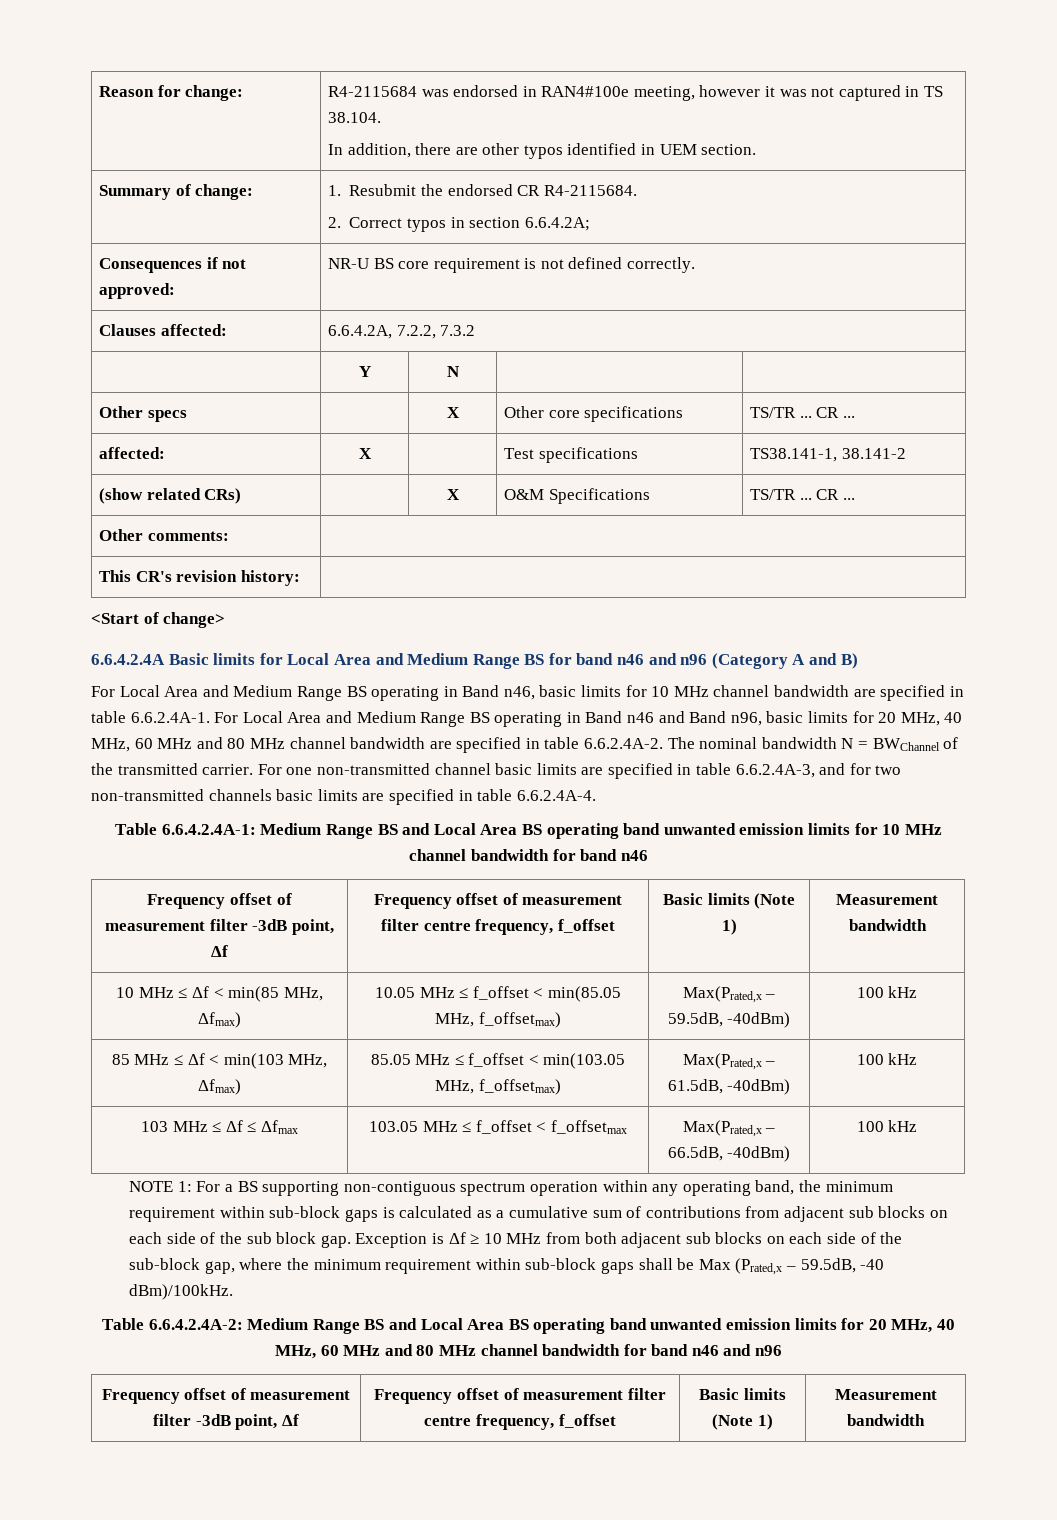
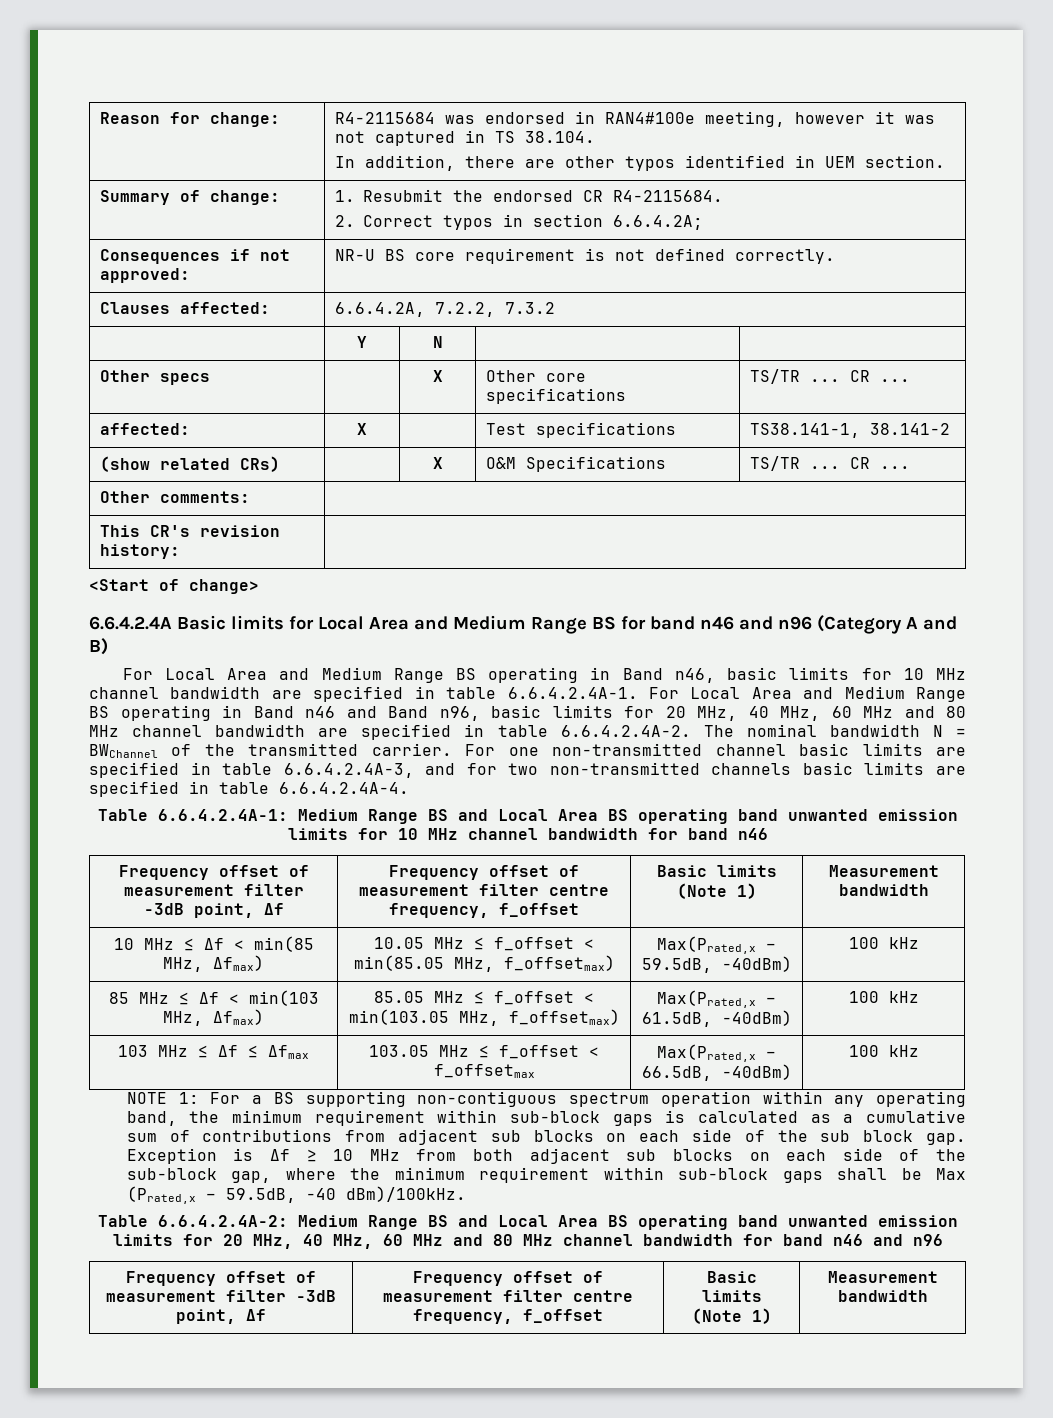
[130,712,210,723] 6.6.2.4A-1. -> [507,687,638,699] 6.6.4.2.4A-1.
[584,738,664,749] 6.6.2.4A-2. -> [560,725,691,737] 6.6.4.2.4A-2.
[735,764,815,778] 6.6.2.4A-3, -> [283,763,414,778] 6.6.4.2.4A-3,
[516,790,596,801] 6.6.2.4A-4. -> [279,782,409,794] 6.6.4.2.4A-4.

